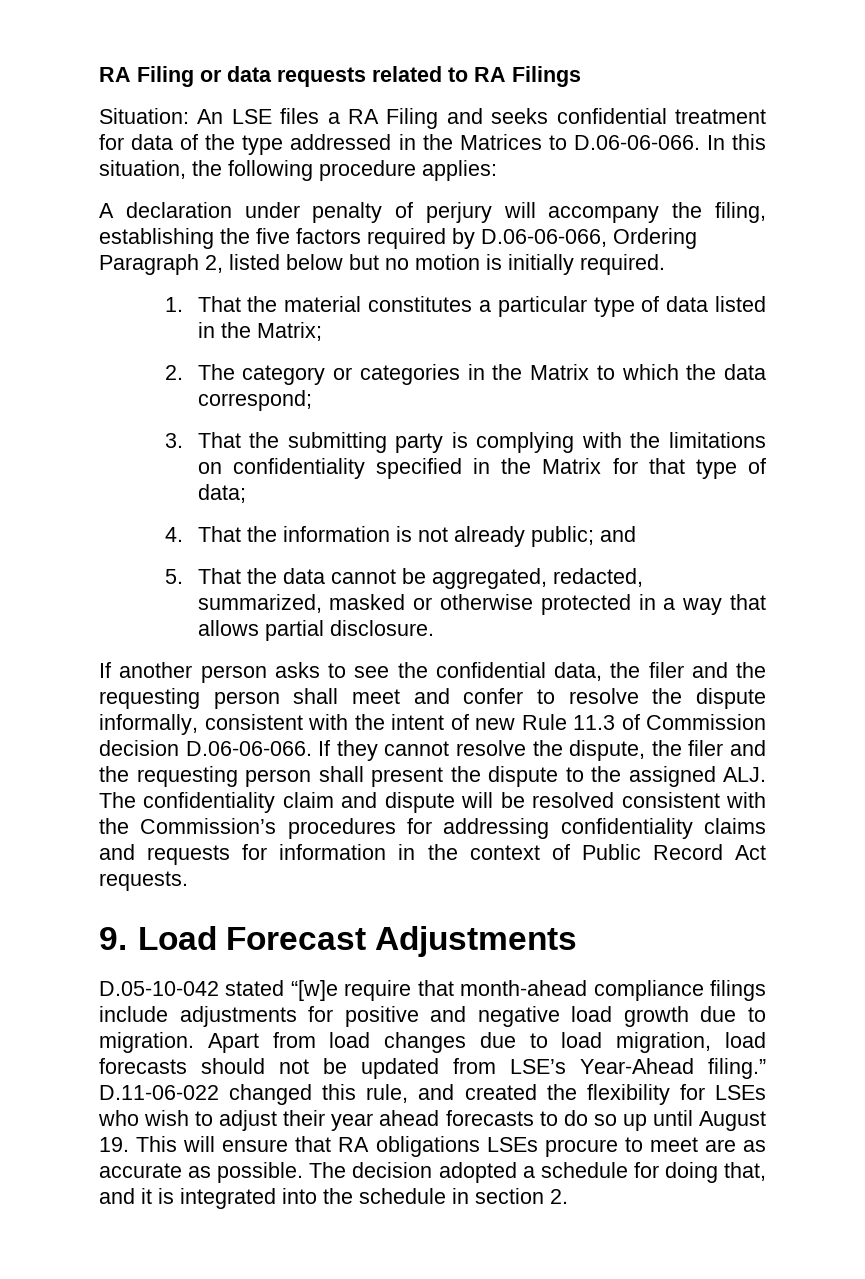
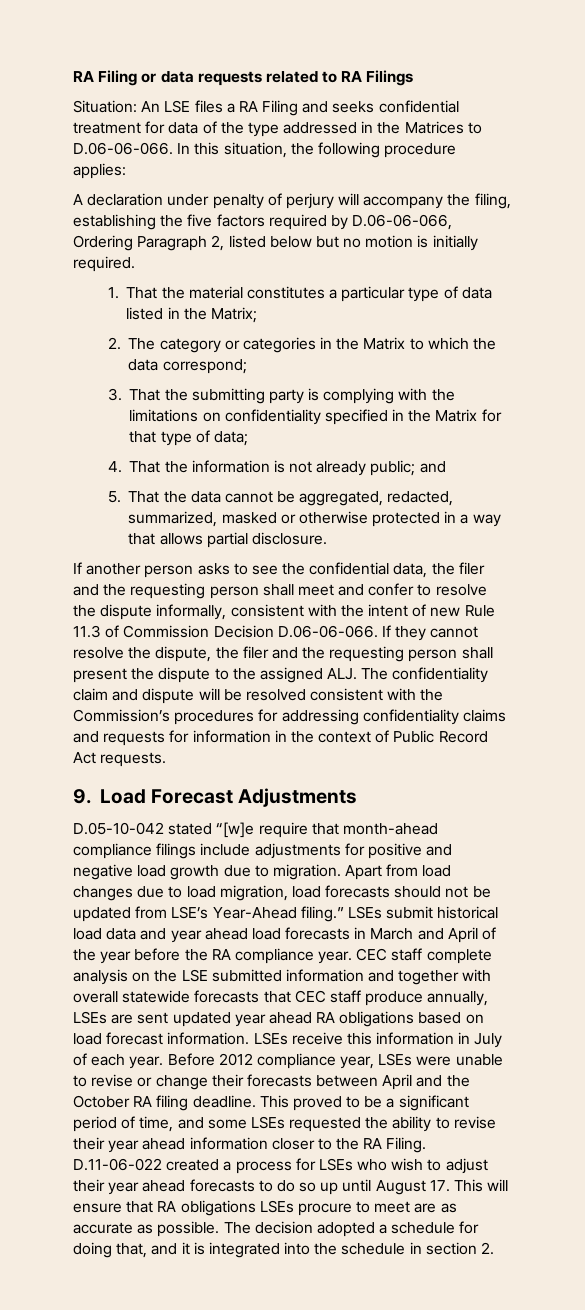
[99,740,179,756] decision -> [213,625,274,638] Decision
[99,1084,670,1105] D.11-06-022 changed this rule, and created the flexibility -> [347,906,499,919] [73,927,497,943] [73,948,492,964] [73,969,492,985] [73,990,489,1006] [73,1011,484,1027] [73,1032,503,1048] [73,1053,503,1069] [73,1074,470,1090] [73,1095,469,1111] [73,1116,496,1132] [73,1137,427,1153] [73,1158,292,1174] LSEs submit historical load data and year ahead load forecasts in March and April of the year before the RA compliance year. CEC staff complete analysis on the LSE submitted information and together with overall statewide forecasts that CEC staff produce annually, LSEs are sent updated year ahead RA obligations based on load forecast information. LSEs receive this information in July of each year. Before 2012 compliance year, LSEs were unable to revise or change their forecasts between April and the October RA filing deadline. This proved to be a significant period of time, and some LSEs requested the ability to revise their year ahead information closer to the RA Filing. D.11-06-022 created a process
[99,1137,129,1152] 19. -> [429,1180,450,1192] 17.

